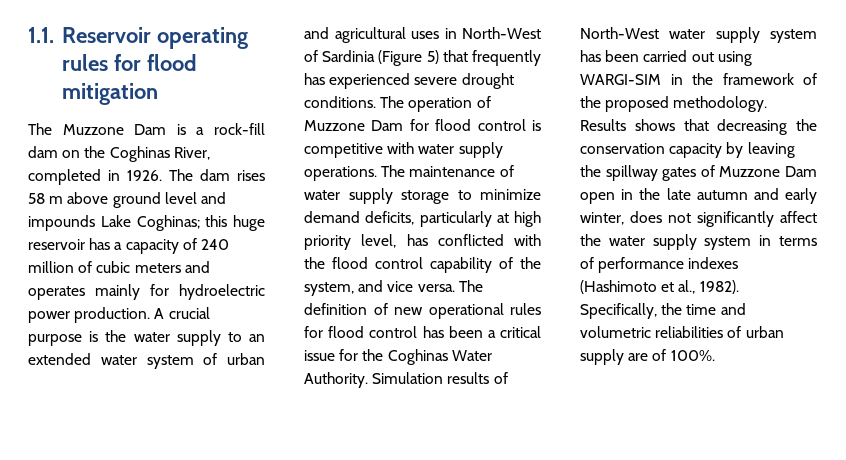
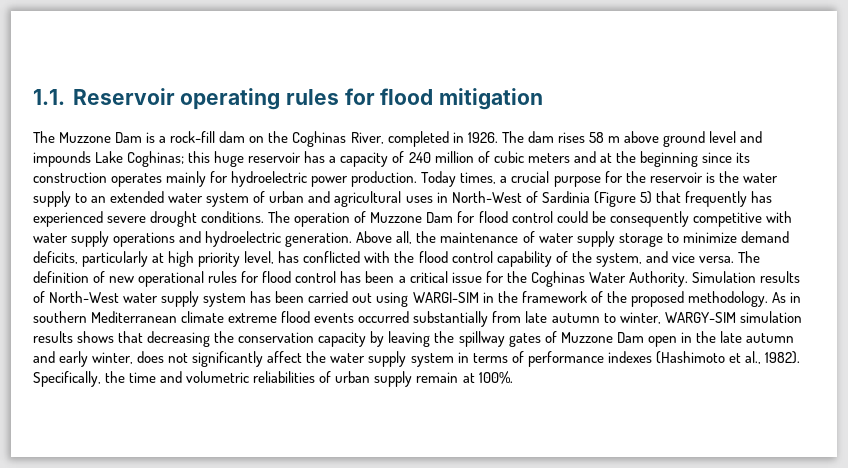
(210, 267) none -> [599,151,750,167] [33,172,107,183] at the beginning since its construction
[154,307,210,319] [28,334,82,346] A crucial purpose -> [421,171,703,187] Today times, a crucial purpose for the reservoir
[532,120,541,131] is -> [556,211,689,227] could be consequently
[304,165,406,181] operations. The -> [113,231,437,247] operations and hydroelectric generation. Above all, the
[580,119,626,131] Results -> [771,292,801,303] [33,311,802,327] [33,331,73,343] As in southern Mediterranean climate extreme flood events occurred substantially from late autumn to winter, WARGY-SIM simulation results
[628,349,667,361] are of -> [416,372,475,383] remain at

